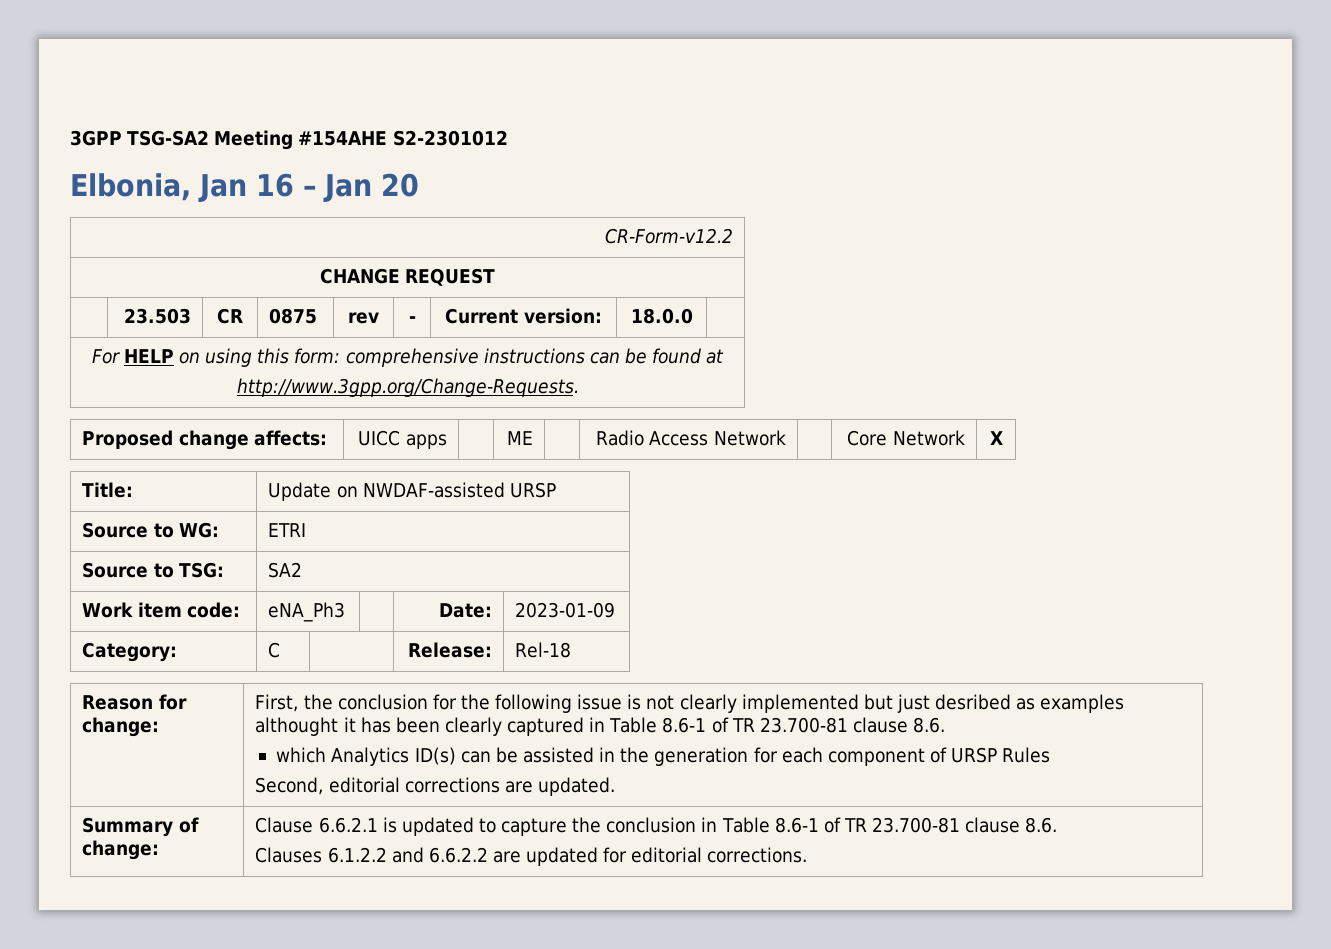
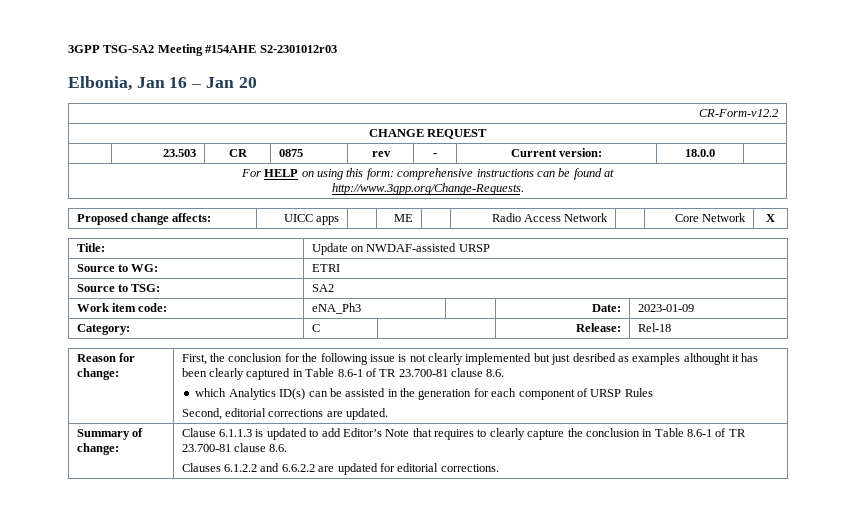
[392,130,508,146] S2-2301012 -> [259,45,337,53] S2-2301012r03
[318,817,378,833] 6.6.2.1 -> [219,429,253,437] 6.1.1.3
(496, 825) none -> [321,428,525,440] add Editor’s Note that requires to clearly

